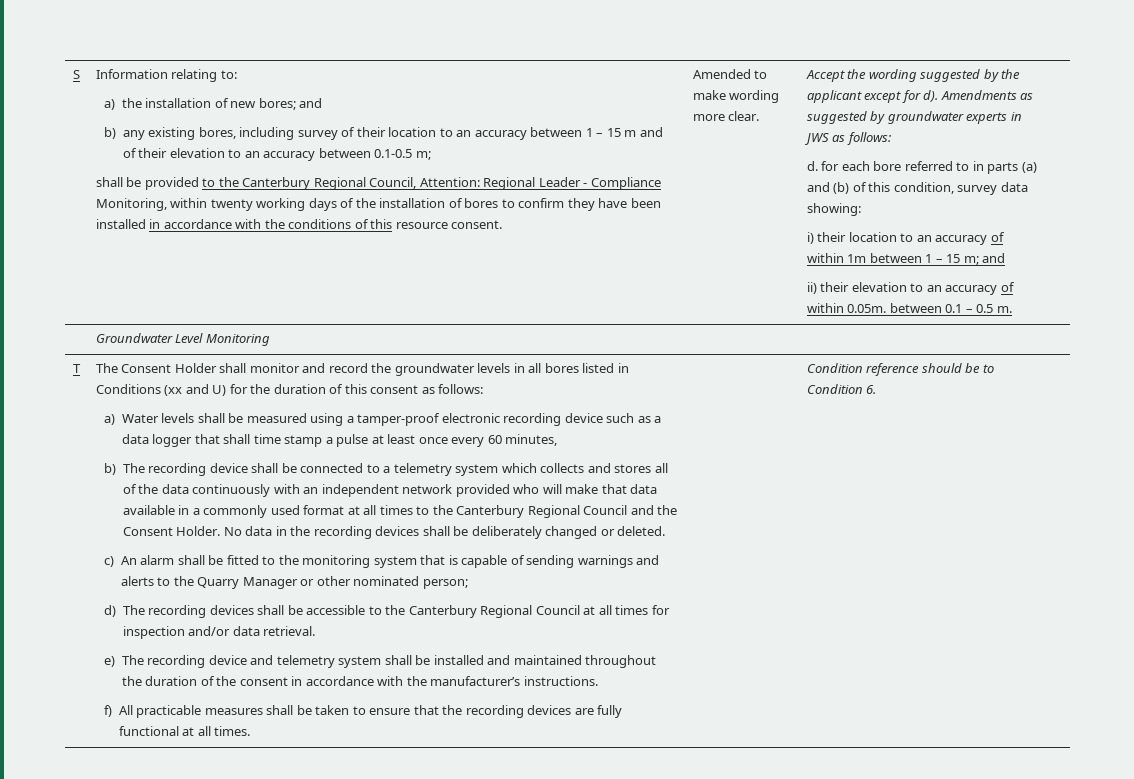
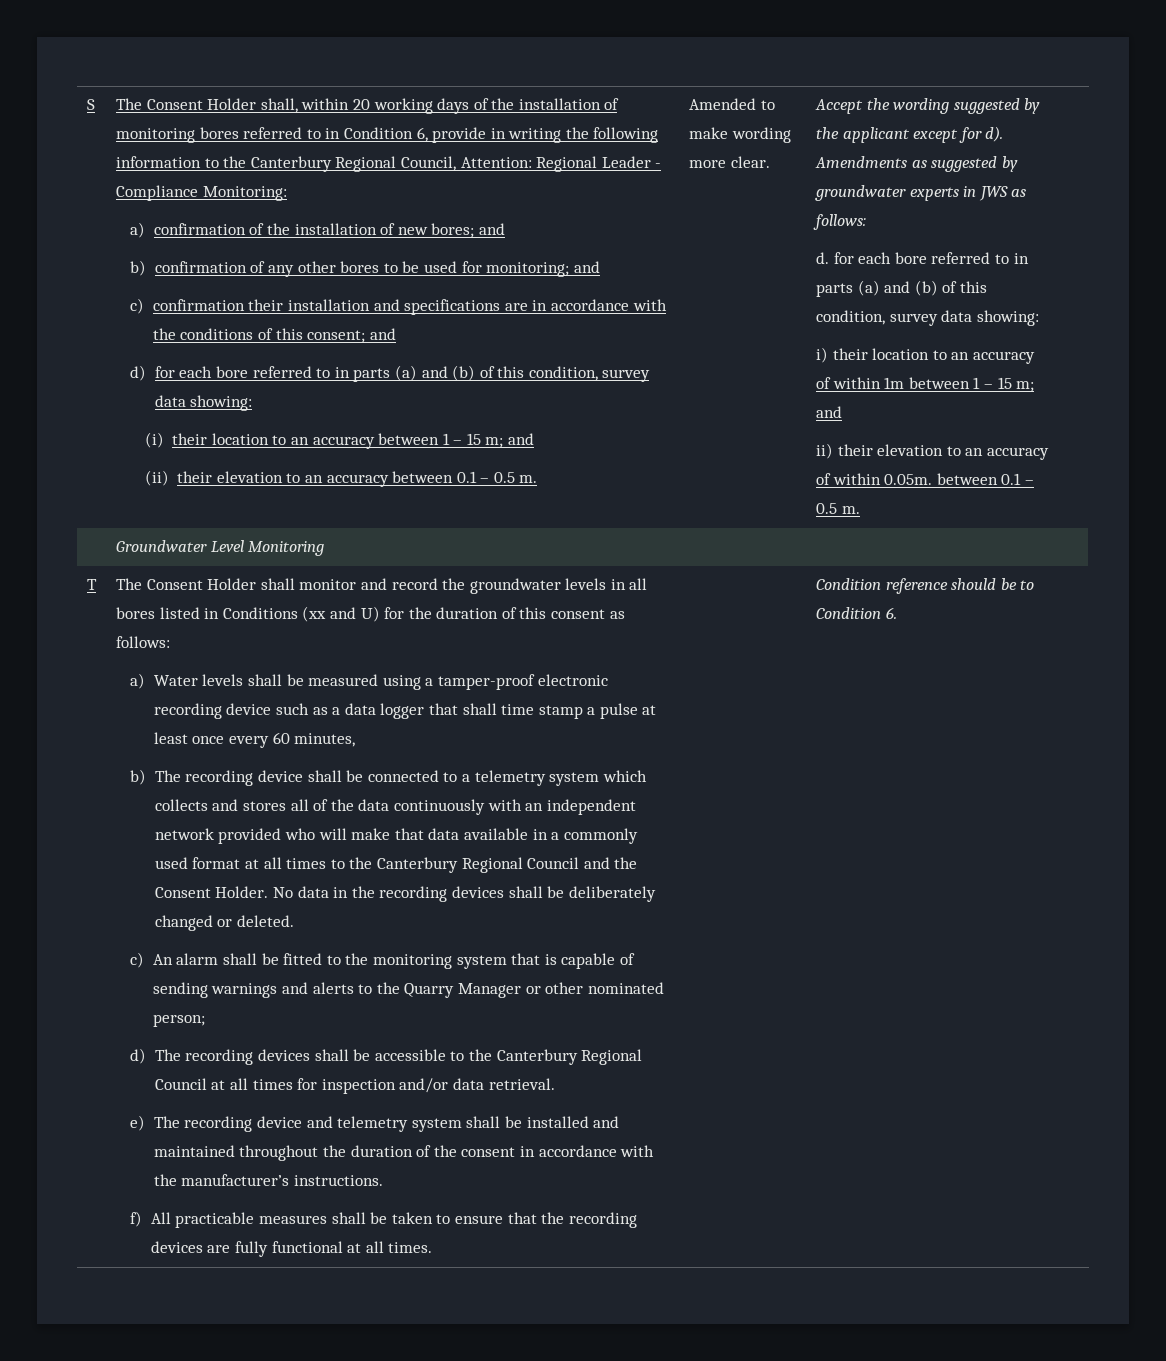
[95,69,237,82] [104,98,323,110] [104,127,663,140] [122,148,431,161] [95,177,199,190] Information relating to: // a) the installation of new bores; and // b) any existing bores, including survey of their location to an accuracy between 1 – 15 m and of their elevation to an accuracy between 0.1-0.5 m; // shall be provided -> [115,98,620,114] [115,127,659,143] [115,156,201,168] The Consent Holder shall, within 20 working days of the installation of monitoring bores referred to in Condition 6, provide in writing the following information
[95,198,661,211] [95,219,146,229] Monitoring, within twenty working days of the installation of bores to confirm they have been installed -> [202,186,287,201] [130,222,505,238] [130,260,600,277] [130,298,528,315] Monitoring: // a) confirmation of the installation of new bores; and // b) confirmation of any other bores to be used for monitoring; and // c) confirmation their installation and specifications are
[395,220,503,229] resource consent. -> [307,328,396,343] [130,365,651,382] [154,395,253,411] [144,432,535,449] [144,470,538,487] consent; and // d) for each bore referred to in parts (a) and (b) of this condition, survey data showing: // (i) their location to an accuracy between 1 – 15 m; and // (ii) their elevation to an accuracy between 0.1 – 0.5 m.

